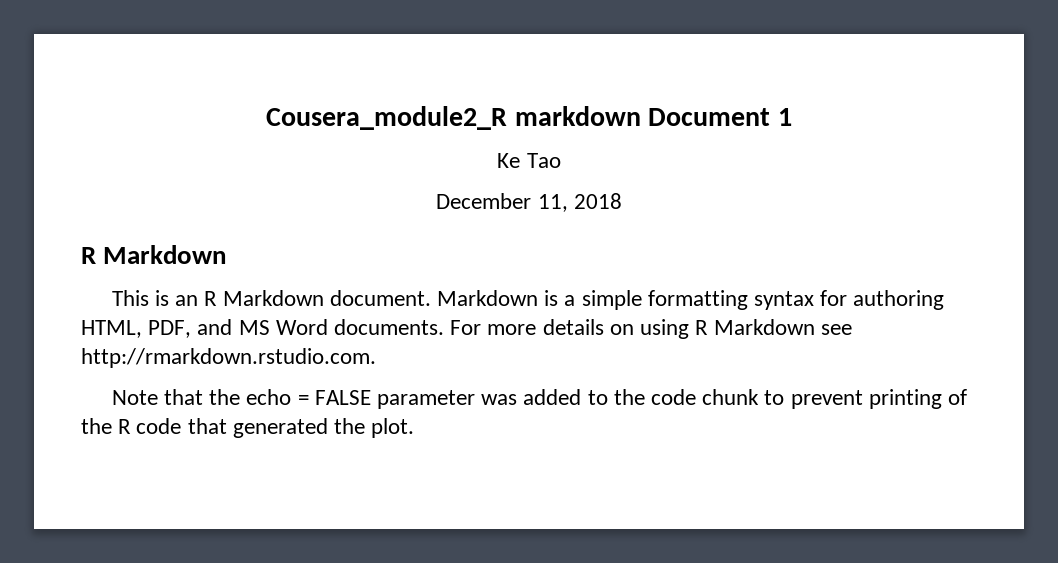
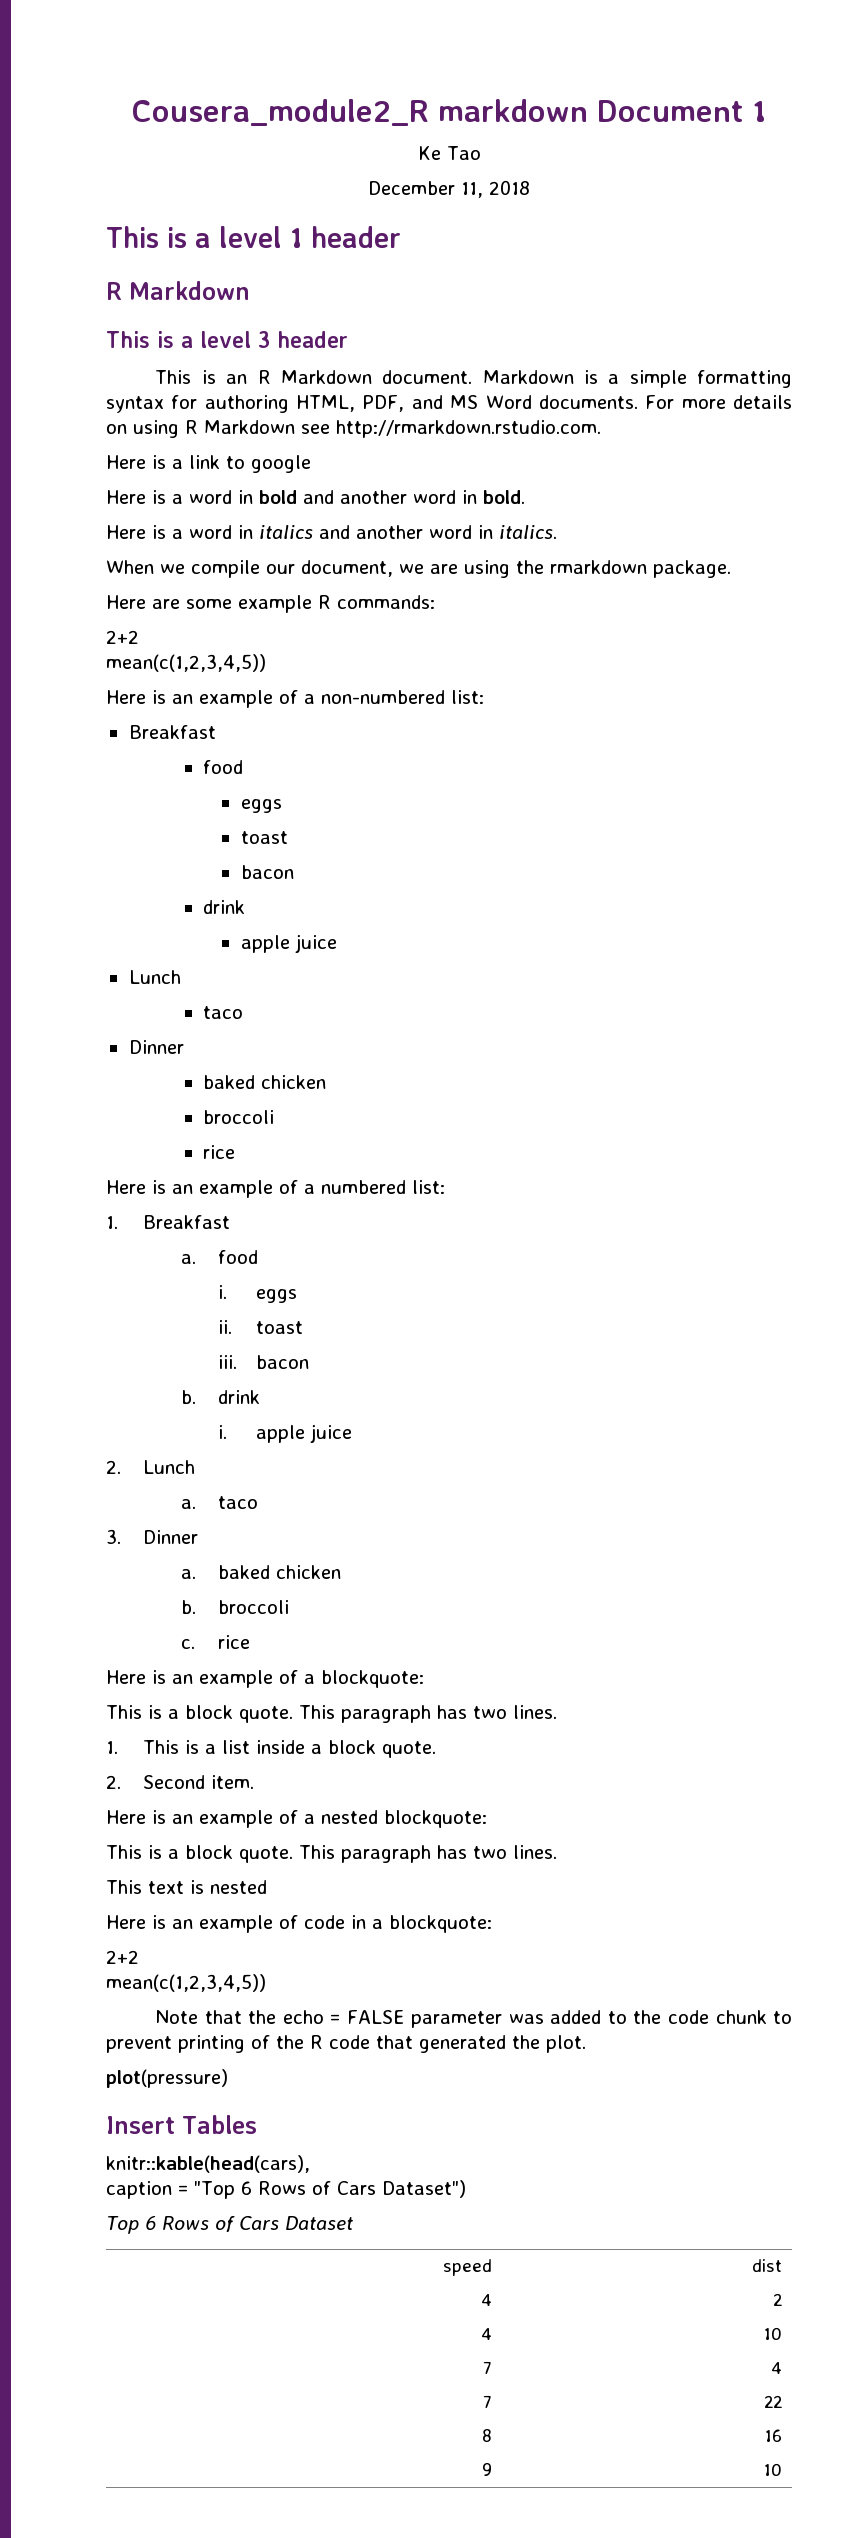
[81,245,227,264] R Markdown -> [106,226,401,248] [106,281,250,300] [106,331,348,348] This is a level 1 header // R Markdown // This is a level 3 header
(376, 358) none -> [106,455,311,473] [106,490,525,504] [106,525,557,539] [106,560,731,578] [106,595,435,613] [106,630,139,644] [106,654,266,672] [106,690,484,708] [128,725,216,739] [203,760,244,774] [240,799,282,813] [240,831,288,844] [240,865,294,879] [203,900,246,914] [240,934,337,953] [128,970,181,984] [203,1006,244,1019] [128,1040,184,1054] [203,1075,327,1089] [203,1110,275,1124] [203,1145,236,1159] [106,1180,445,1198] [106,1215,231,1229] [180,1250,259,1264] [218,1285,297,1303] [218,1320,303,1334] [218,1355,309,1369] [180,1390,261,1404] [218,1424,352,1443] [106,1460,196,1474] [180,1496,259,1509] [106,1529,199,1544] [180,1565,342,1579] [180,1600,290,1614] [180,1635,251,1649] [106,1670,424,1688] [106,1705,557,1723] [106,1740,437,1758] [106,1775,255,1789] [106,1810,487,1828] [106,1845,557,1863] [106,1880,267,1894] [106,1915,492,1933] [106,1950,139,1964] [106,1974,266,1992] // Here is a link to google // Here is a word in bold and another word in bold. // Here is a word in italics and another word in italics. // When we compile our document, we are using the rmarkdown package. // Here are some example R commands: // 2+2 // mean(c(1,2,3,4,5)) // Here is an example of a non-numbered list: // Breakfast // food // eggs // toast // bacon // drink // apple juice // Lunch // taco // Dinner // baked chicken // broccoli // rice // Here is an example of a numbered list: // 1. Breakfast // a. food // i. eggs // ii. toast // iii. bacon // b. drink // i. apple juice // 2. Lunch // a. taco // 3. Dinner // a. baked chicken // b. broccoli // c. rice // Here is an example of a blockquote: // This is a block quote. This paragraph has two lines. // 1. This is a list inside a block quote. // 2. Second item. // Here is an example of a nested blockquote: // This is a block quote. This paragraph has two lines. // This text is nested // Here is an example of code in a blockquote: // 2+2 // mean(c(1,2,3,4,5))
(415, 428) none -> [106,2069,228,2088] [106,2115,257,2134] [106,2155,310,2173] [106,2180,466,2199] [106,2216,354,2234] [442,2259,492,2276] [751,2259,782,2272] [480,2294,492,2306] [772,2293,782,2306] [480,2328,492,2340] [762,2327,782,2340] [482,2361,492,2374] [770,2362,782,2374] [482,2395,492,2408] [763,2395,782,2408] [481,2429,492,2442] [763,2429,782,2442] [481,2463,492,2476] [762,2463,782,2476] // plot(pressure) // Insert Tables // knitr::kable(head(cars), // caption = "Top 6 Rows of Cars Dataset") // Top 6 Rows of Cars Dataset // speed | dist // 4 | 2 // 4 | 10 // 7 | 4 // 7 | 22 // 8 | 16 // 9 | 10

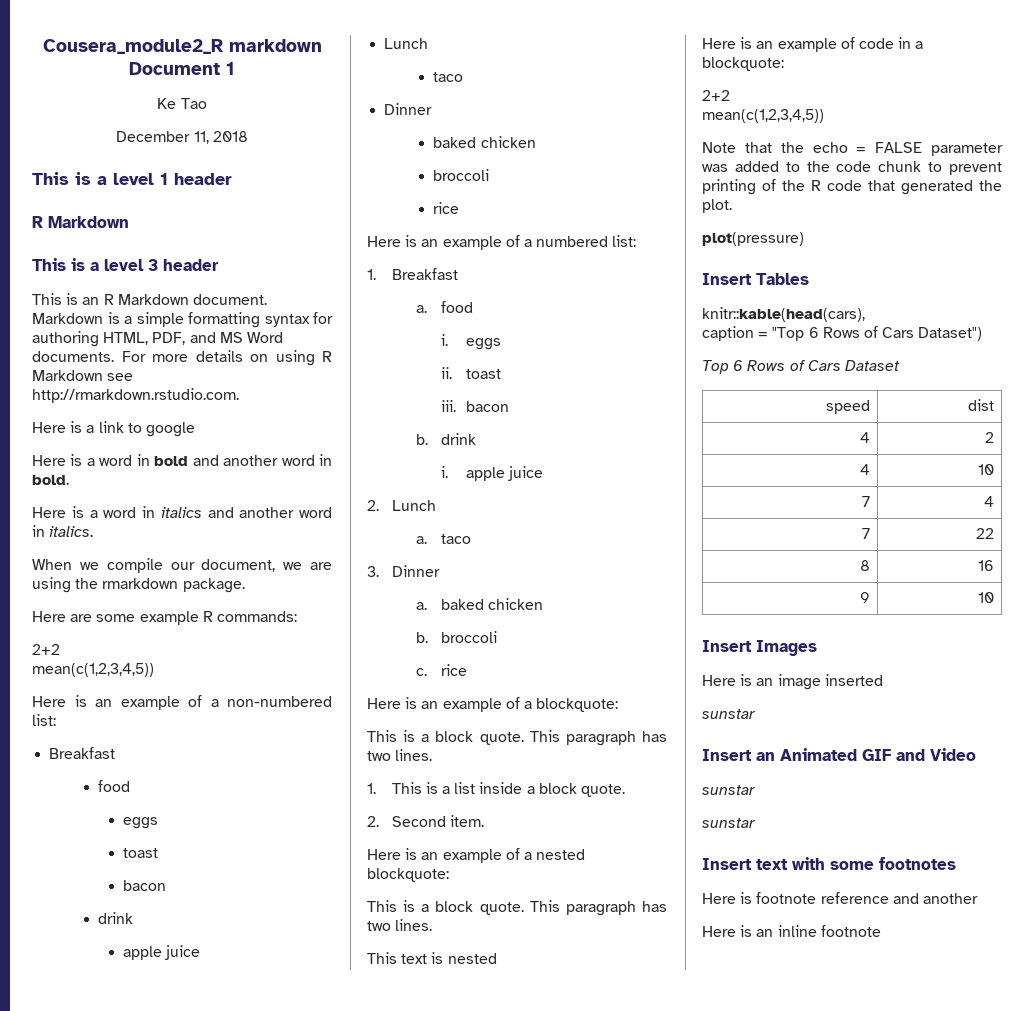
(782, 2469) none -> [702,640,817,656] [702,674,883,690] [702,709,756,719] [702,748,976,761] [702,785,756,795] [702,818,756,828] [702,857,956,870] [702,892,978,904] [702,925,881,937] // Insert Images // Here is an image inserted // sunstar // Insert an Animated GIF and Video // sunstar // sunstar // Insert text with some footnotes // Here is footnote reference and another // Here is an inline footnote

